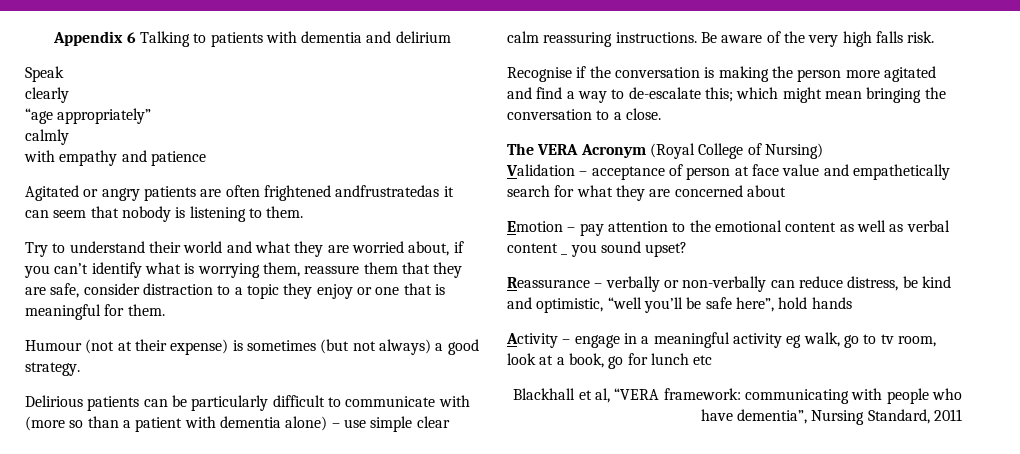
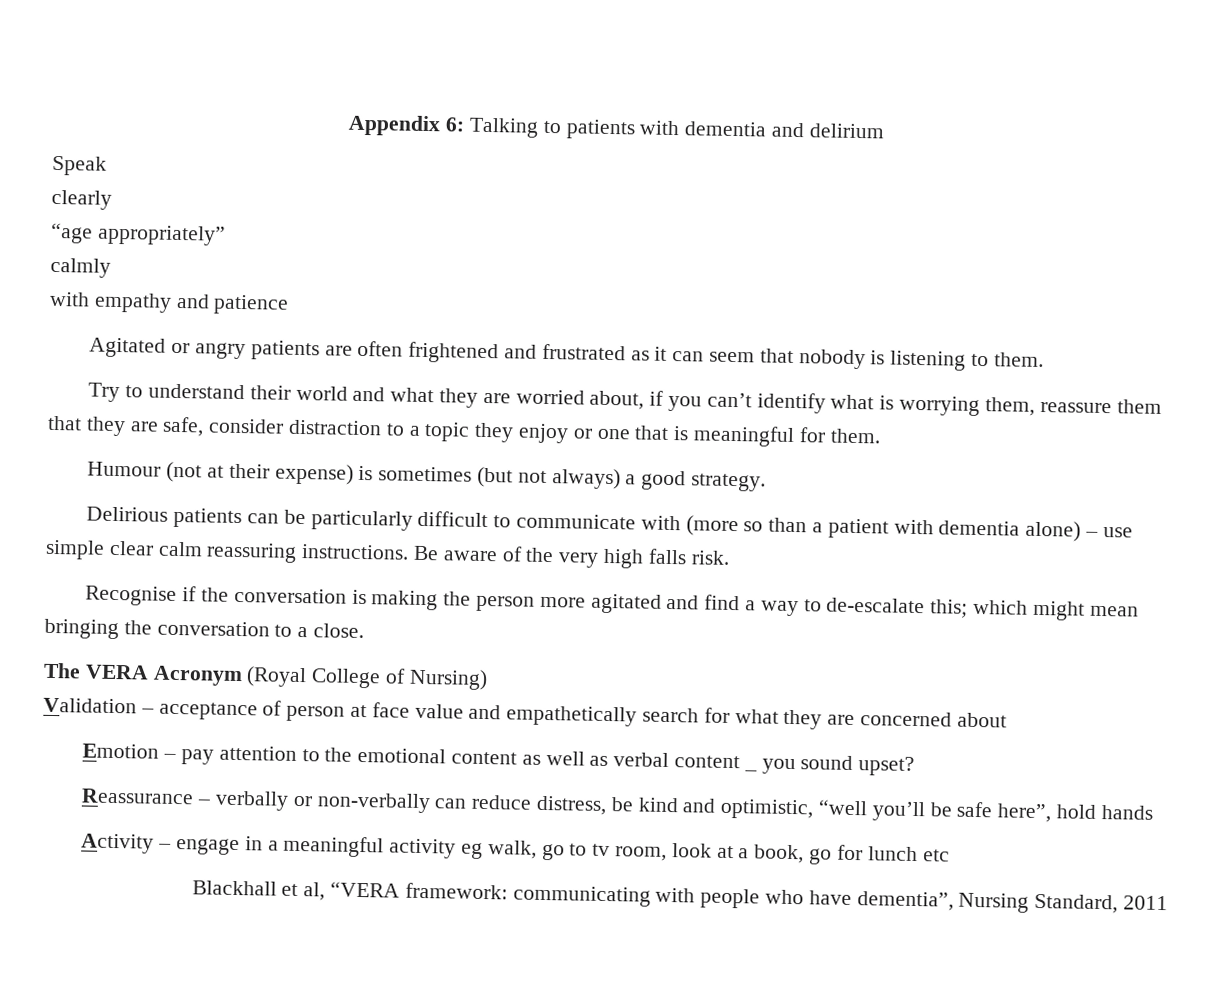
[126,32,136,43] 6 -> [445,117,466,132] 6:
[335,185,440,197] andfrustratedas -> [504,343,650,361] and frustrated as

